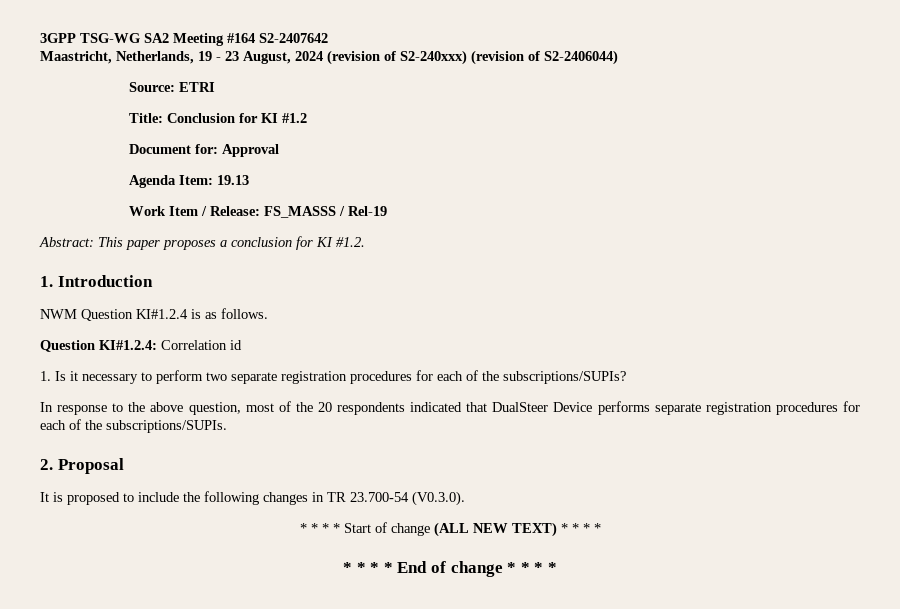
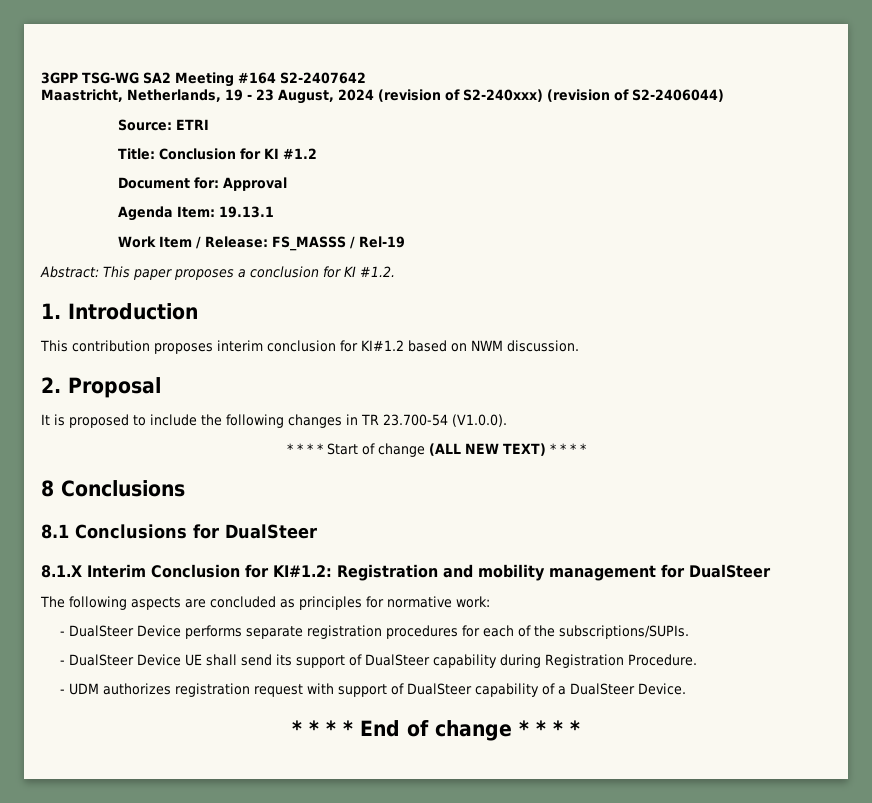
[217,175,250,185] 19.13 -> [219,206,275,218] 19.13.1
[40,308,268,321] [40,340,242,352] [40,370,626,384] [40,401,860,415] [40,419,227,433] NWM Question KI#1.2.4 is as follows. // Question KI#1.2.4: Correlation id // 1. Is it necessary to perform two separate registration procedures for each of the subscriptions/SUPIs? // In response to the above question, most of the 20 respondents indicated that DualSteer Device performs separate registration procedures for each of the subscriptions/SUPIs. -> [40,340,579,354] This contribution proposes interim conclusion for KI#1.2 based on NWM discussion.
[412,491,465,506] (V0.3.0). -> [452,414,507,427] (V1.0.0).
(601, 528) none -> [41,480,185,497] [41,524,317,539] [41,564,771,581] [40,596,490,610] [60,625,690,639] [60,654,698,668] [60,683,687,697] // 8 Conclusions // 8.1 Conclusions for DualSteer // 8.1.X Interim Conclusion for KI#1.2: Registration and mobility management for DualSteer // The following aspects are concluded as principles for normative work: // - DualSteer Device performs separate registration procedures for each of the subscriptions/SUPIs. // - DualSteer Device UE shall send its support of DualSteer capability during Registration Procedure. // - UDM authorizes registration request with support of DualSteer capability of a DualSteer Device.

